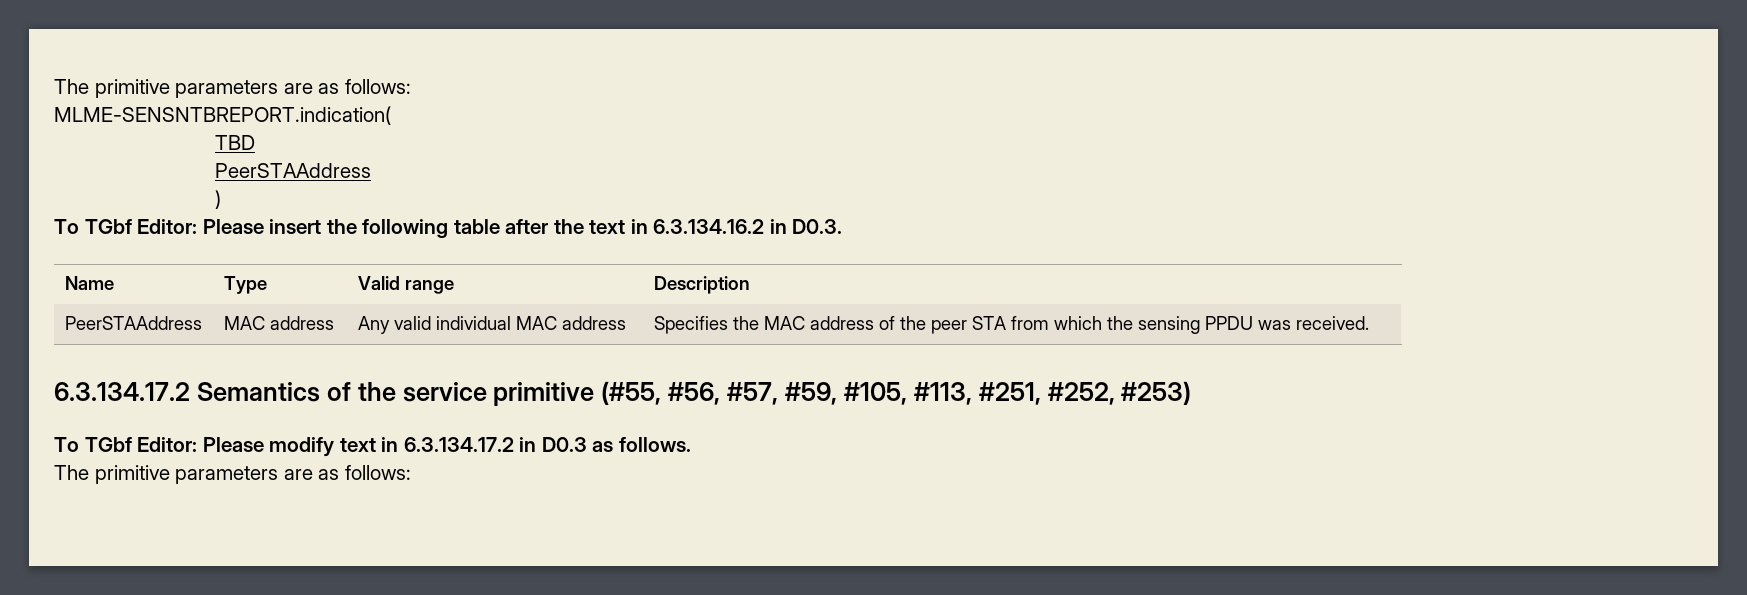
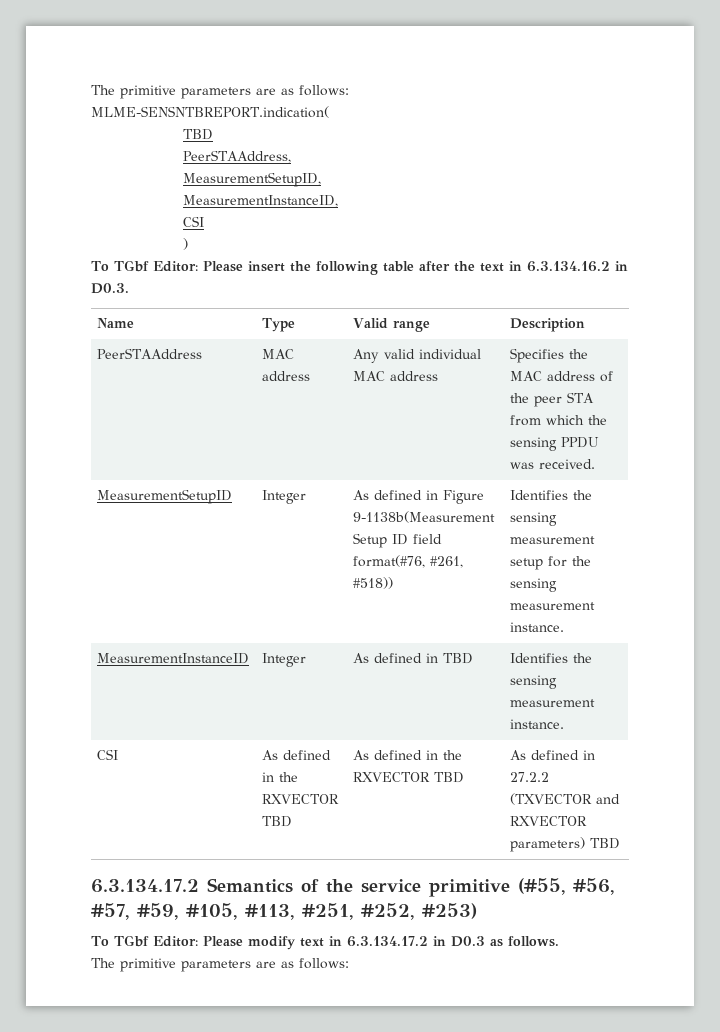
[215,163,372,178] PeerSTAAddress -> [182,150,291,163] [182,172,321,187] [182,195,338,207] [182,216,204,227] PeerSTAAddress, // MeasurementSetupID, // MeasurementInstanceID, // CSI
(1369, 323) none -> [97,489,233,504] [262,490,307,504] [353,490,485,504] [353,511,496,523] [353,533,443,548] [353,555,464,568] [353,577,394,589] [510,490,593,500] [510,512,558,526] [510,536,596,544] [510,556,592,570] [510,578,558,592] [510,602,596,610] [510,622,565,632] [97,653,250,664] [262,653,307,667] [353,653,474,664] [510,653,593,663] [510,675,558,689] [510,699,596,707] [510,719,565,729] [97,749,119,760] [262,750,332,760] [262,772,299,782] [262,794,340,804] [262,816,293,827] [353,750,463,760] [353,772,465,783] [510,750,596,760] [510,772,550,782] [510,793,621,805] [510,816,588,826] [510,837,621,852] // MeasurementSetupID | Integer | As defined in Figure 9-1138b(Measurement Setup ID field format(#76, #261, #518)) | Identifies the sensing measurement setup for the sensing measurement instance. // MeasurementInstanceID | Integer | As defined in TBD | Identifies the sensing measurement instance. // CSI | As defined in the RXVECTOR TBD | As defined in the RXVECTOR TBD | As defined in 27.2.2 (TXVECTOR and RXVECTOR parameters) TBD

